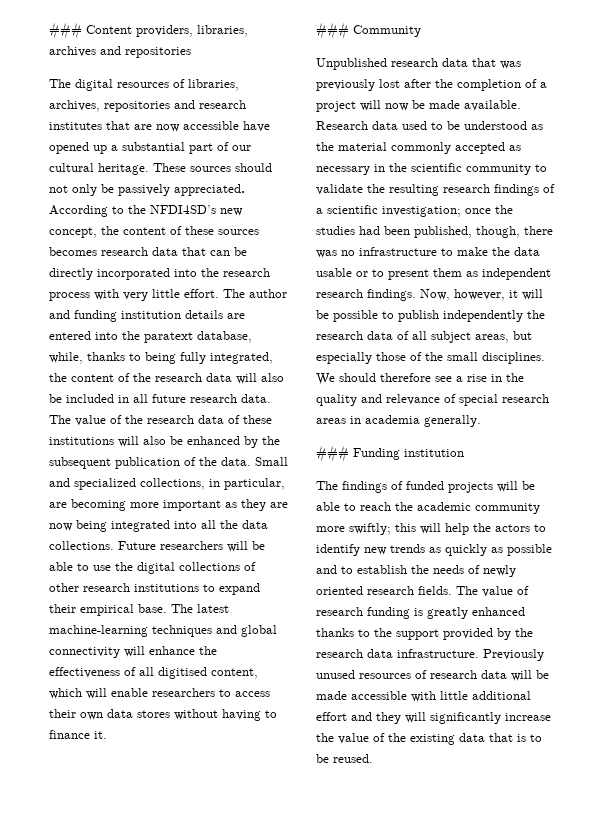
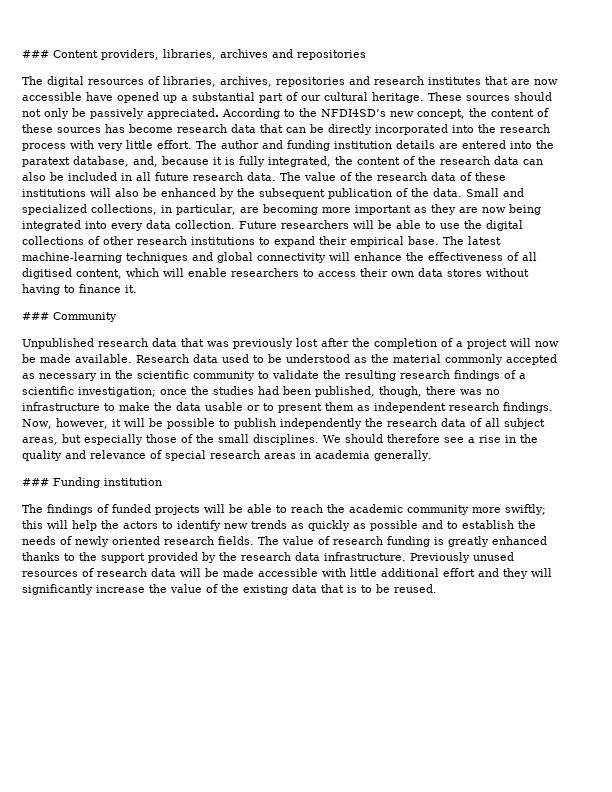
[49,247,97,256] becomes -> [105,124,173,133] has become
[49,352,176,364] while, thanks to being -> [133,156,235,167] and, because it is
[236,373,257,384] will -> [523,159,543,165] can
[201,520,268,529] [49,541,114,550] all the data collections. -> [111,220,235,231] every data collection.

